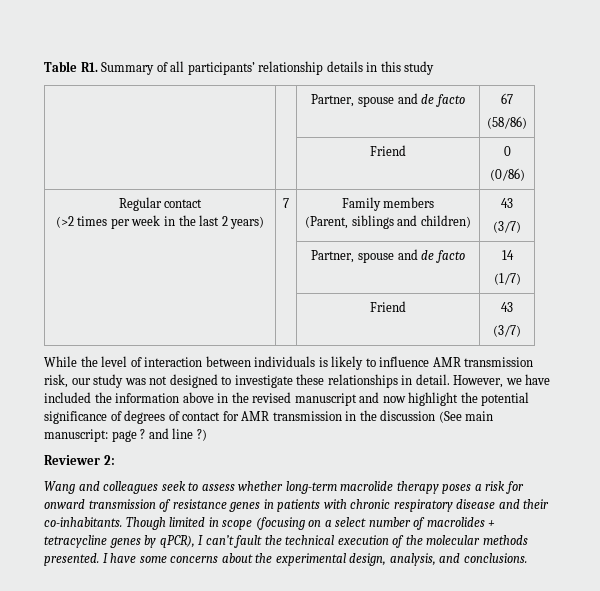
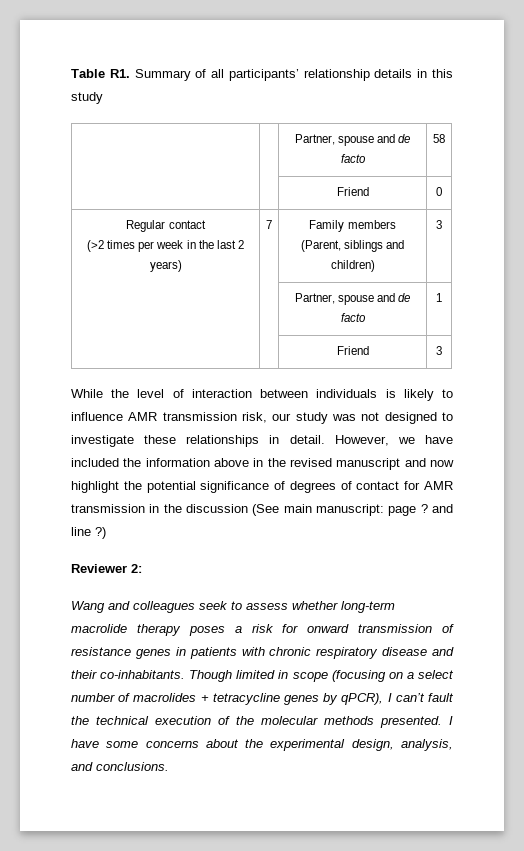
[501,93,513,104] [487,116,527,129] 67 // (58/86) -> [433,134,445,143] 58
[489,168,525,181] // (0/86) -> (442, 191) none
[501,198,513,208] [493,221,521,233] [311,249,465,263] [501,250,514,260] [493,273,521,285] [370,301,406,312] [501,302,513,312] [493,325,521,337] 43 // (3/7) // | | Partner, spouse and de facto | 14 // (1/7) // | | Friend | 43 // (3/7) -> [436,220,442,229] [294,293,411,305] [340,313,366,322] [436,293,442,302] [336,346,369,355] [436,346,442,355] 3 // | | Partner, spouse and de facto | 1 // | | Friend | 3

